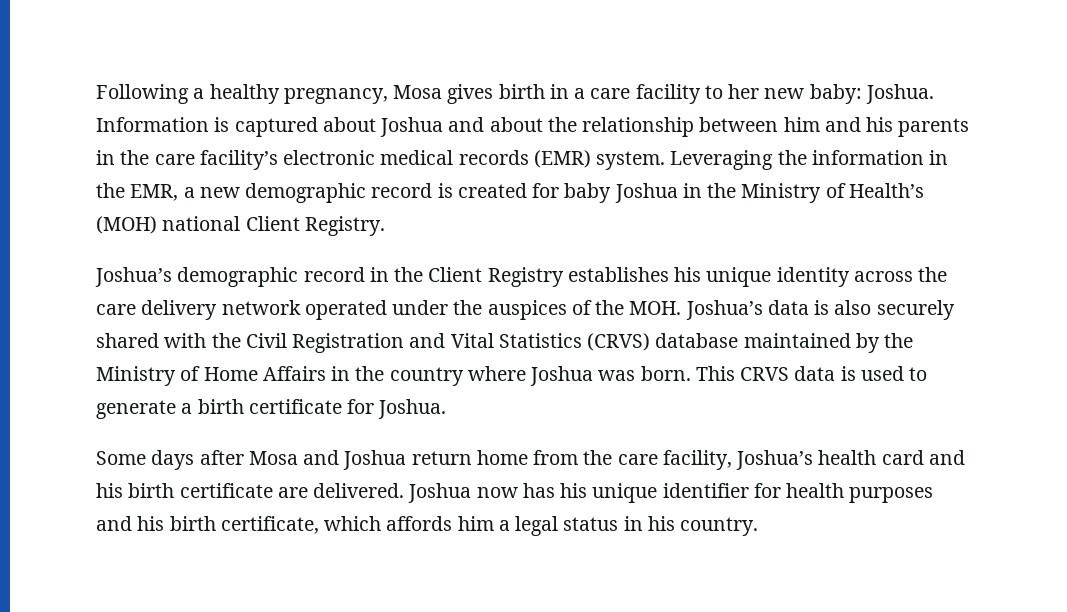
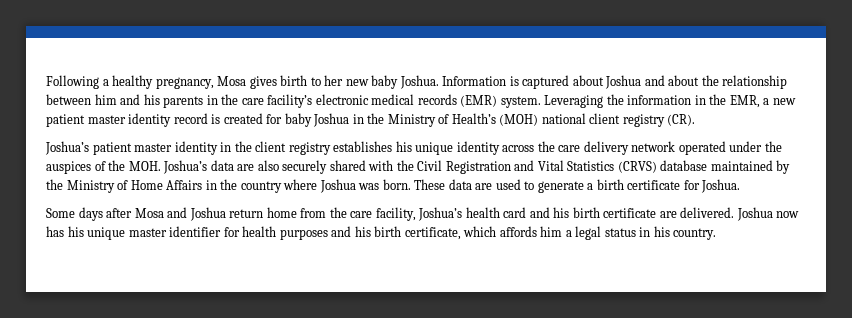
[549,84,701,104] in a care facility -> (308, 80) none
[809,84,862,104] baby: -> [371,75,399,89] baby
[245,183,367,203] demographic -> [46,113,172,127] patient master identity
[245,216,385,236] [95,267,564,287] Client Registry. // Joshua’s demographic record in the Client Registry -> [589,113,696,127] [45,141,331,155] client registry (CR). // Joshua’s patient master identity in the client registry
[814,300,830,315] is -> [237,164,255,171] are
[695,366,856,381] This CRVS data is -> [414,179,493,190] These data are
(658, 493) none -> [128,228,167,237] master

